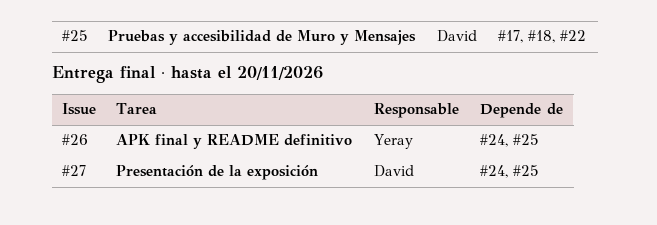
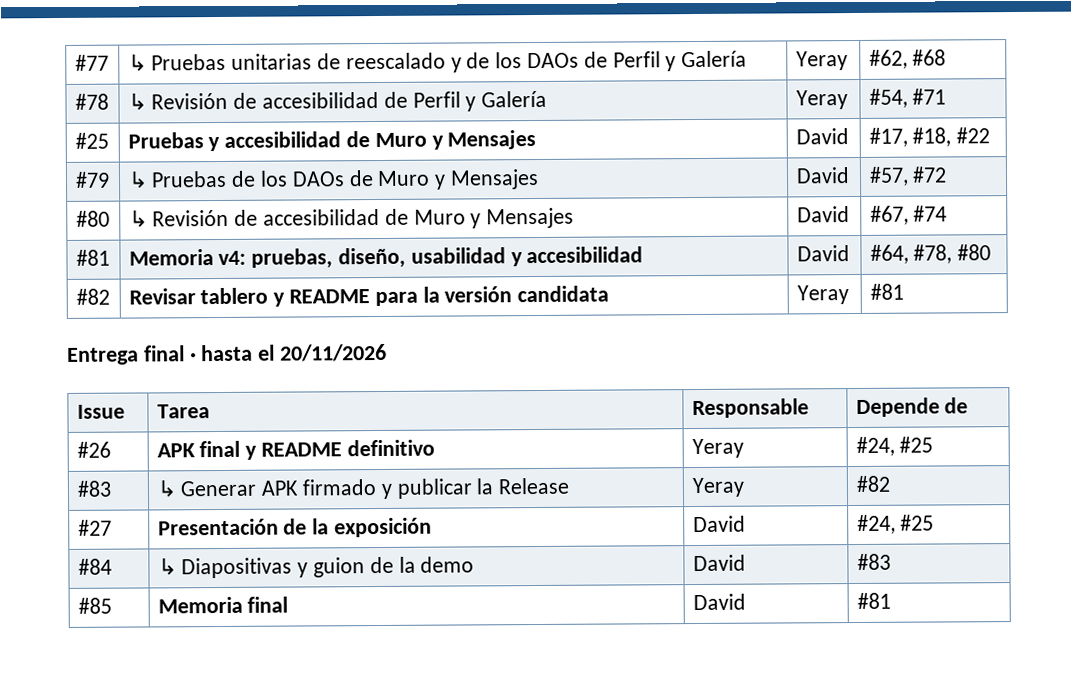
(61, 35) none -> [74,54,109,71] [127,50,748,73] [795,51,848,71] [868,49,947,69] [74,93,109,110] [127,90,548,112] [795,90,848,110] [868,88,947,108] #77 | ↳ Pruebas unitarias de reescalado y de los DAOs de Perfil y Galería | Yeray | #62, #68 // #78 | ↳ Revisión de accesibilidad de Perfil y Galería | Yeray | #54, #71 //
(586, 35) none -> [74,171,110,188] [127,168,540,190] [795,167,850,184] [868,166,948,186] [75,210,110,227] [128,207,575,229] [796,206,850,223] [869,205,948,225] [75,249,110,266] [128,246,644,269] [796,245,850,262] [869,244,992,264] [75,288,110,305] [128,285,610,307] [796,285,849,305] [869,283,904,300] // #79 | ↳ Pruebas de los DAOs de Muro y Mensajes | David | #57, #72 // #80 | ↳ Revisión de accesibilidad de Muro y Mensajes | David | #67, #74 // #81 | Memoria v4: pruebas, diseño, usabilidad y accesibilidad | David | #64, #78, #80 // #82 | Revisar tablero y README para la versión candidata | Yeray | #81
(539, 139) none -> [76,480,111,497] [156,477,570,499] [691,477,745,498] [855,475,890,493] // #83 | ↳ Generar APK firmado y publicar la Release | Yeray | #82
(539, 170) none -> [77,558,112,575] [157,556,475,579] [692,554,746,572] [856,553,891,571] [77,597,112,614] [157,596,289,614] [692,593,746,611] [856,592,891,610] // #84 | ↳ Diapositivas y guion de la demo | David | #83 // #85 | Memoria final | David | #81

